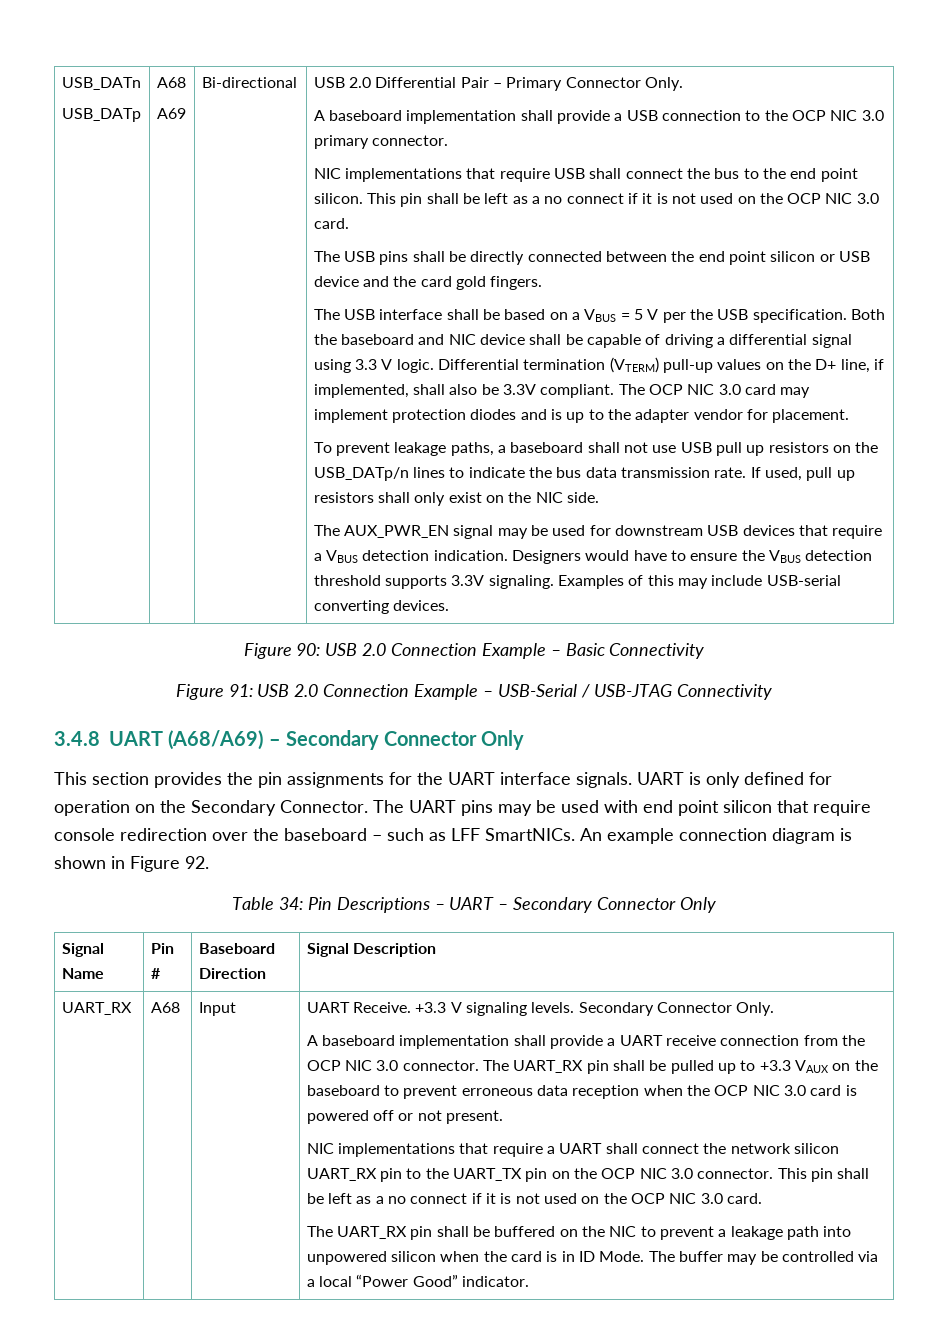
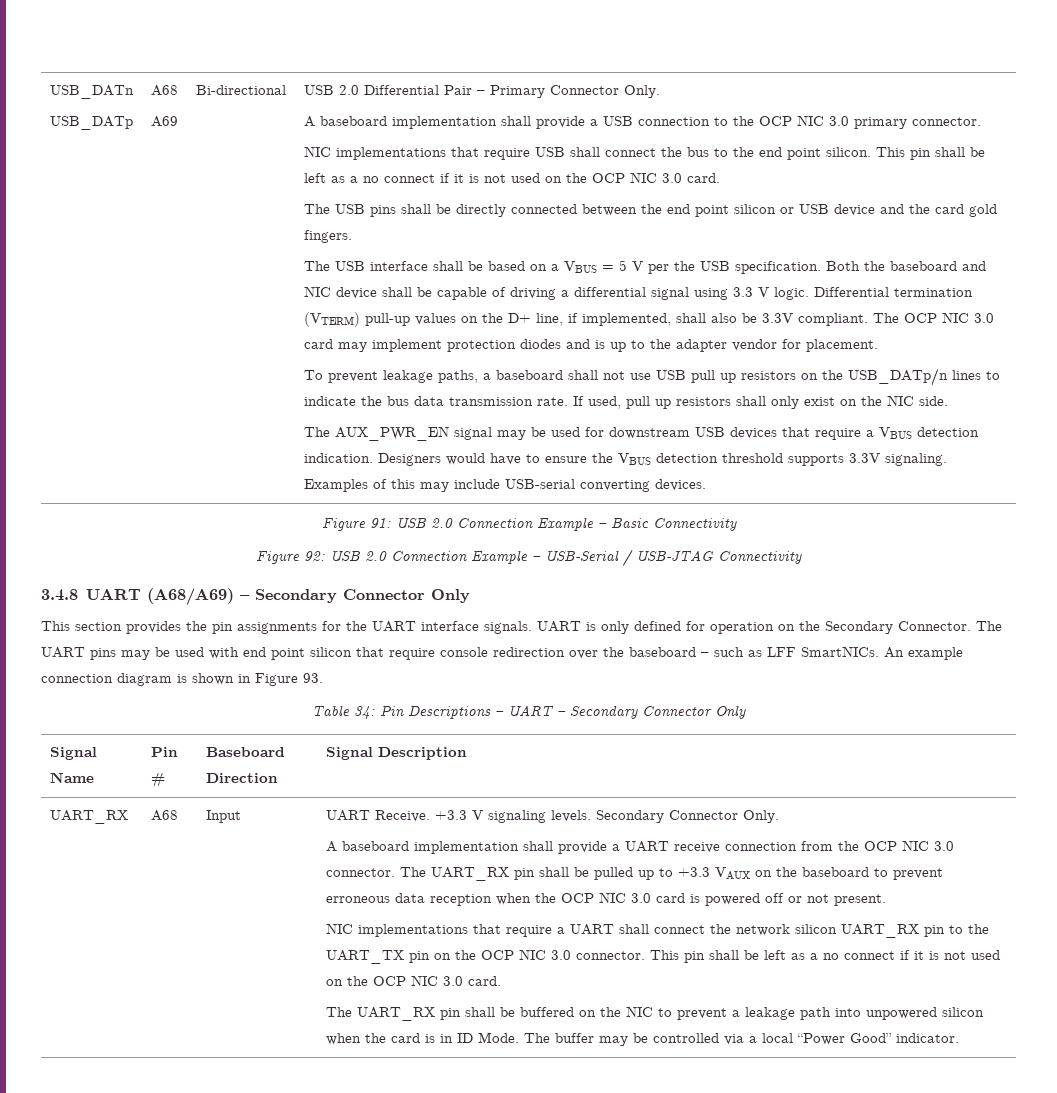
[296,643,321,656] 90: -> [369,518,391,528] 91:
[228,684,253,697] 91: -> [304,551,325,561] 92:
[185,856,209,869] 92. -> [303,673,323,683] 93.

